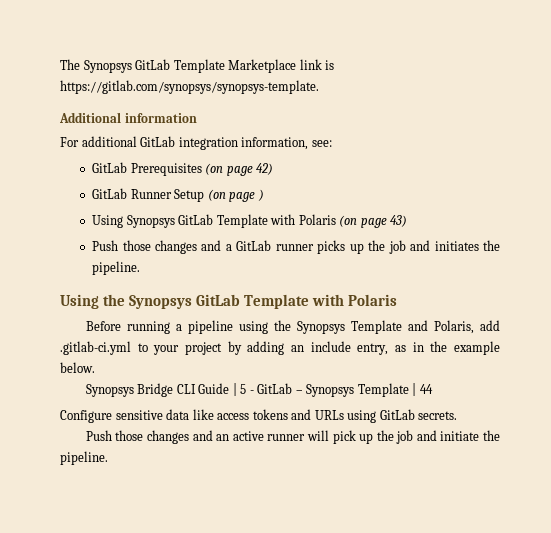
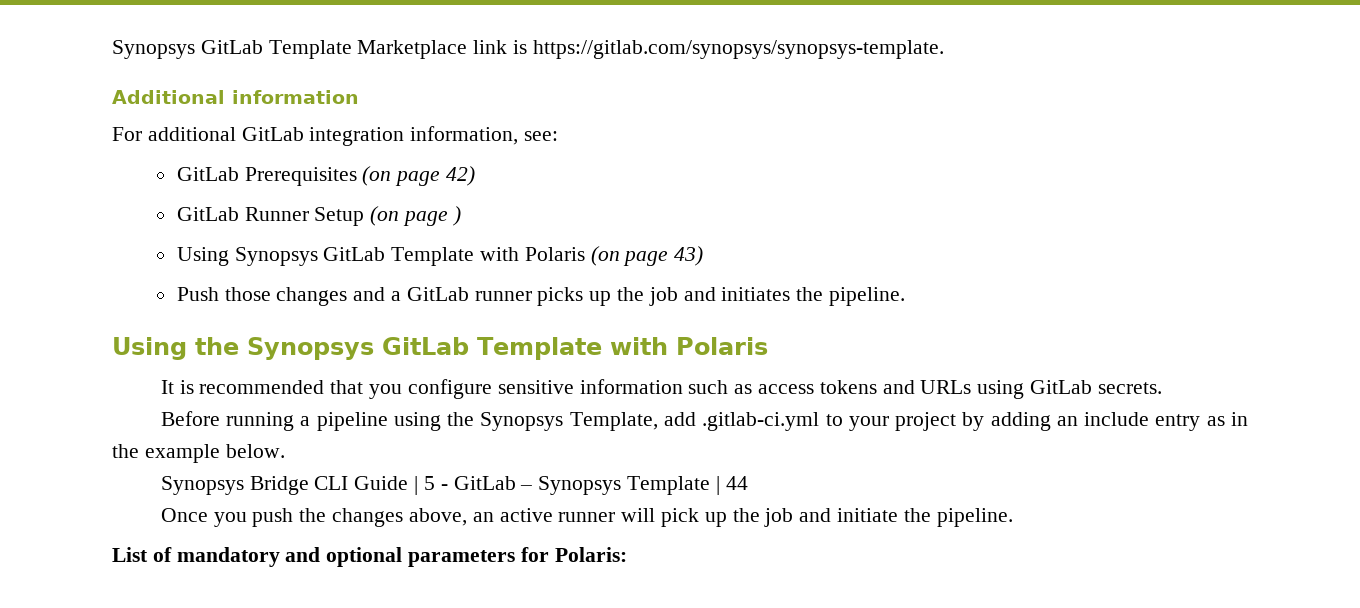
[60,59,80,70] The -> (112, 49) none
(398, 300) none -> [160,379,1162,399] // It is recommended that you configure sensitive information such as access tokens and URLs using GitLab secrets.
[350,320,474,334] Template and Polaris, -> [569,412,658,431] Template,
[357,343,389,355] entry, -> [1155,414,1201,431] entry
[60,409,458,423] [85,430,213,444] Configure sensitive data like access tokens and URLs using GitLab secrets. // Push those changes and -> [160,508,467,527] Once you push the changes above,
(108, 458) none -> [112,547,627,567] // List of mandatory and optional parameters for Polaris:

